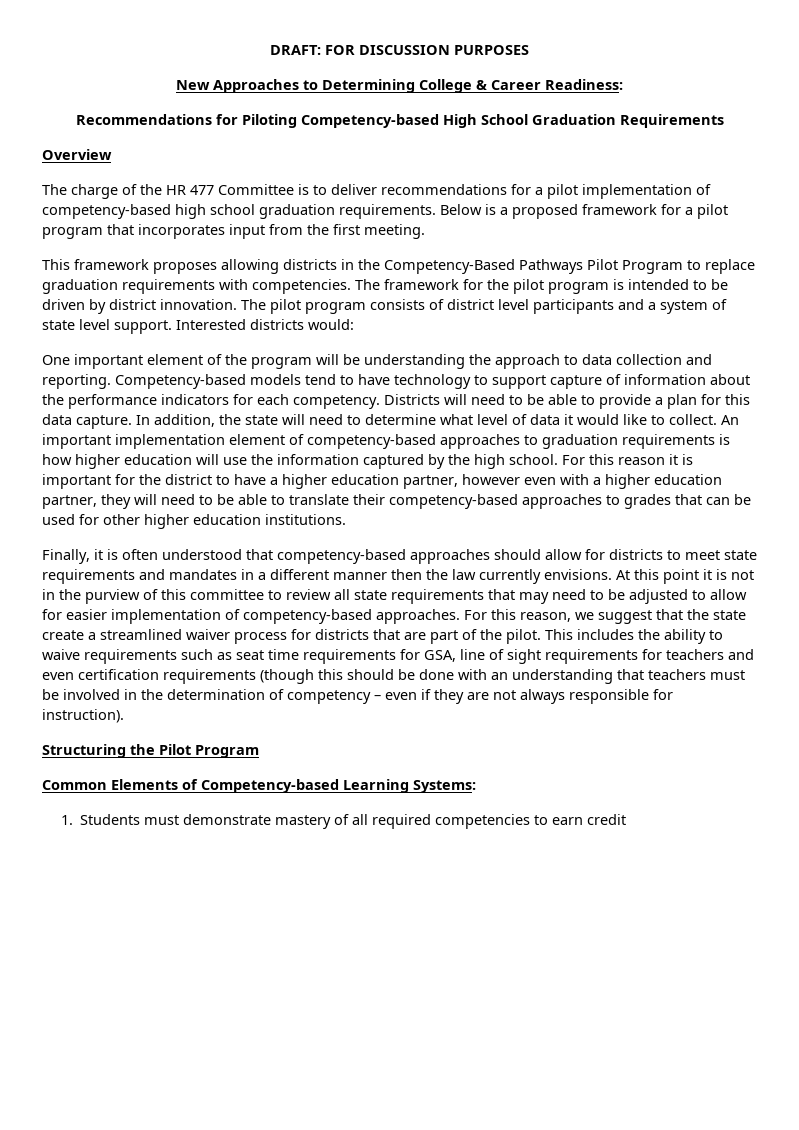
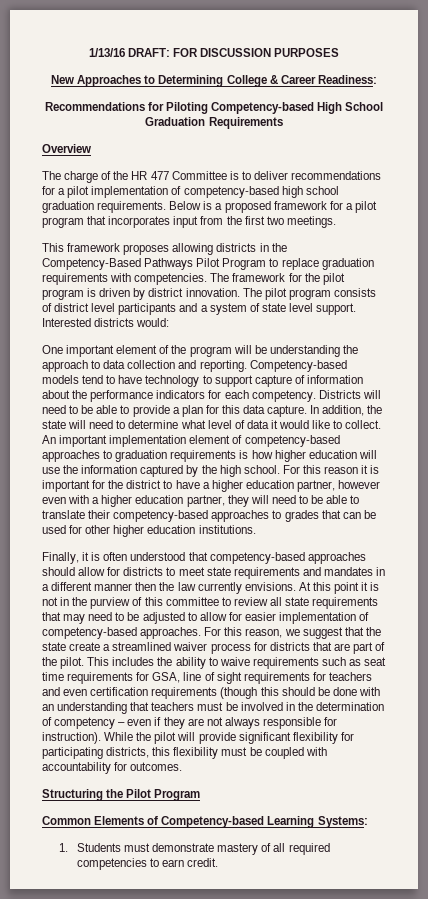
(270, 50) none -> [88,48,125,57] 1/13/16
[364,224,425,239] meeting. -> [266,216,336,228] two meetings.
[628,279,728,290] intended to be -> (97, 292) none
(124, 716) none -> [104,732,354,744] [42,747,327,759] [42,762,183,774] While the pilot will provide significant flexibility for participating districts, this flexibility must be coupled with accountability for outcomes.
[587,814,627,825] credit -> [187,858,219,867] credit.

